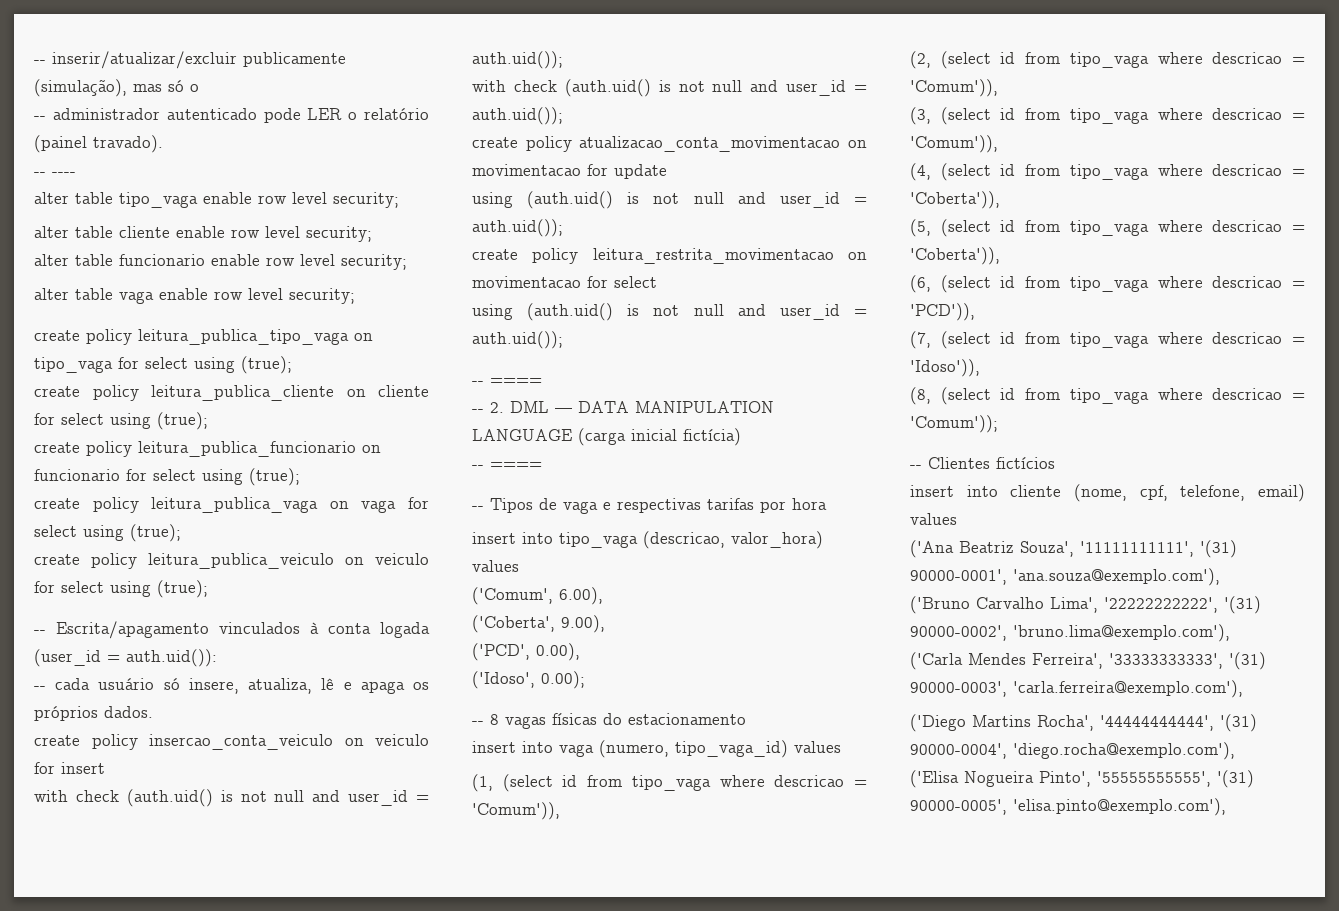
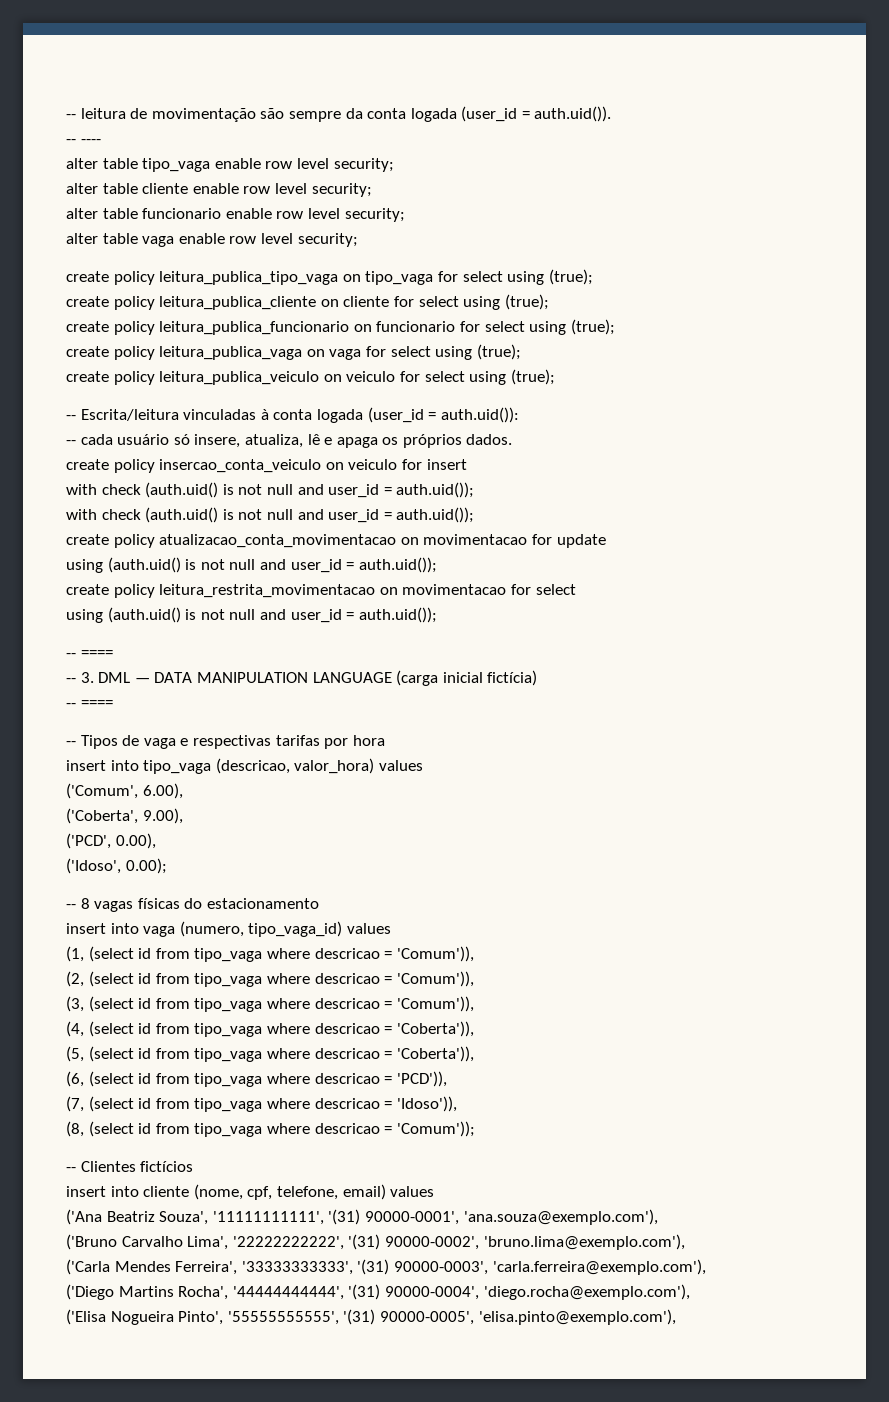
[34,51,346,69] [34,79,199,97] [34,108,429,123] [34,135,163,153] -- inserir/atualizar/excluir publicamente (simulação), mas só o // -- administrador autenticado pode LER o relatório (painel travado). -> [66,106,612,122] -- leitura de movimentação são sempre da conta logada (user_id = auth.uid()).
[56,621,300,639] Escrita/apagamento vinculados -> [80,409,257,421] Escrita/leitura vinculadas
[490,402,504,413] 2. -> [80,672,94,683] 3.

